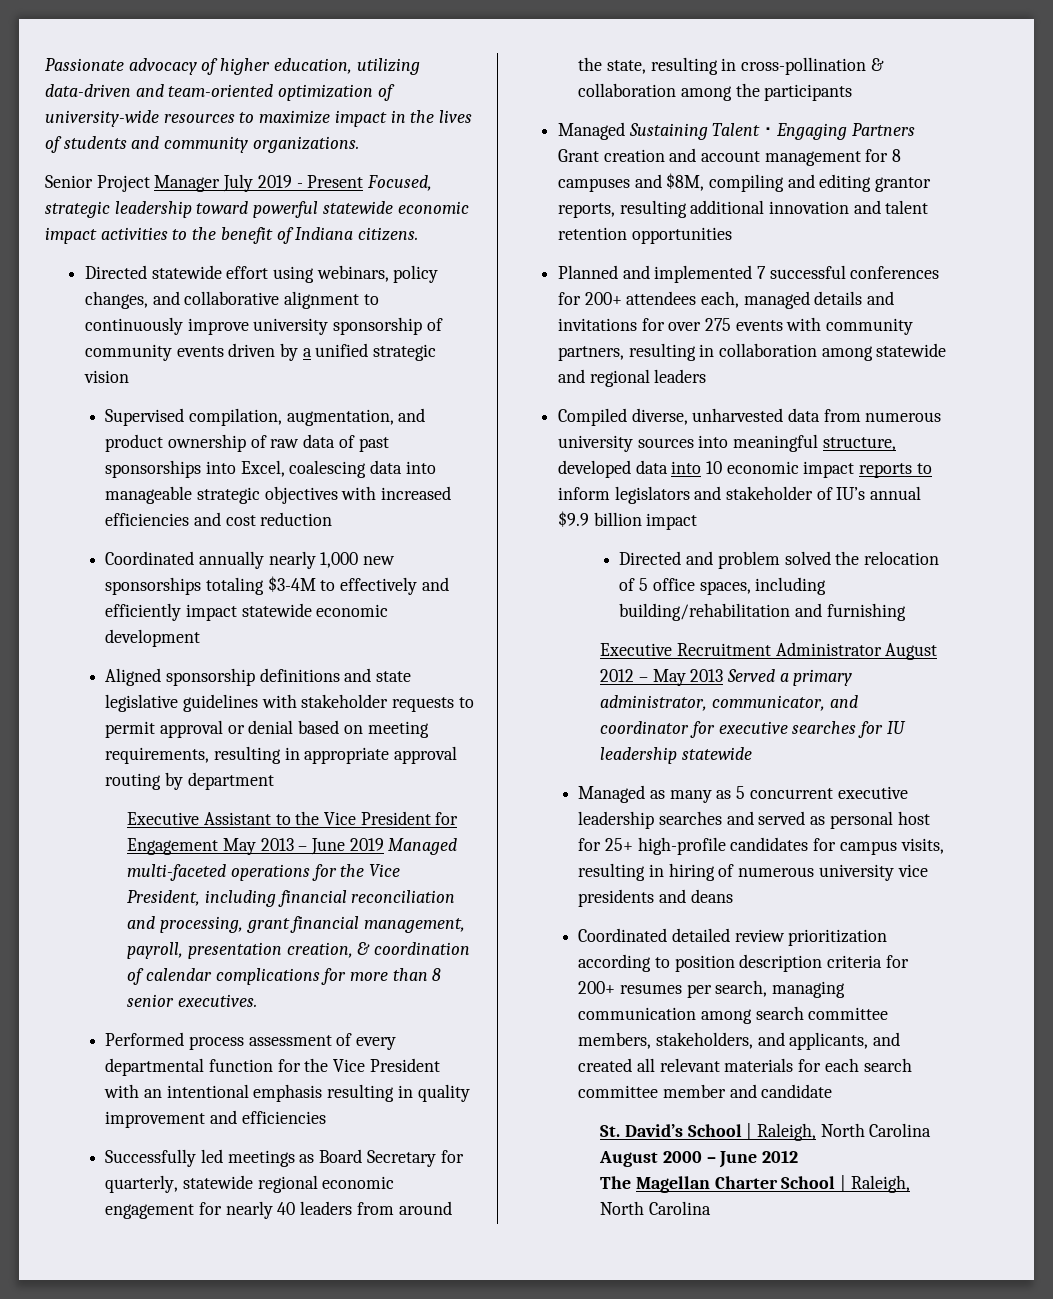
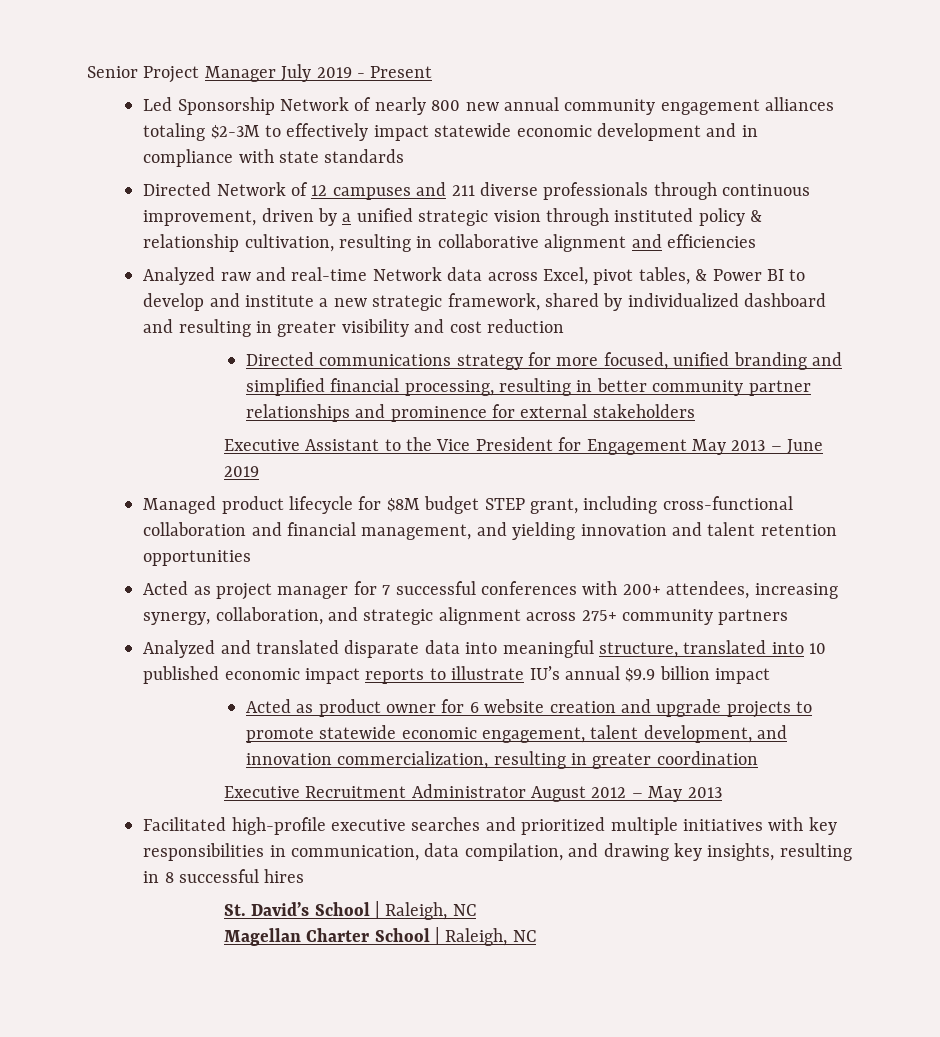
[45,58,420,75] [45,84,395,101] [45,110,473,127] [45,136,359,153] Passionate advocacy of higher education, utilizing data-driven and team-oriented optimization of university-wide resources to maximize impact in the lives of students and community organizations. // -> (87, 72) none
[367,175,433,191] [45,201,469,218] [45,227,419,244] [84,265,439,283] [84,291,379,309] [84,317,443,335] [84,344,224,361] Focused, strategic leadership toward powerful statewide economic impact activities to the benefit of Indiana citizens. // Directed statewide effort using webinars, policy changes, and collaborative alignment to continuously improve university sponsorship of community events -> [143,97,835,115] [143,123,758,141] [143,149,405,167] [143,182,811,200] [143,210,257,226] // Led Sponsorship Network of nearly 800 new annual community engagement alliances totaling $2-3M to effectively impact statewide economic development and in compliance with state standards // Directed Network of 12 campuses and 211 diverse professionals through continuous improvement,
[105,408,426,426] [105,434,389,452] [105,460,436,478] [105,486,452,504] [105,512,333,526] [105,551,396,569] [105,576,449,595] [105,603,389,621] [105,629,201,647] [105,668,412,686] [105,694,474,712] [105,720,429,738] [105,746,458,764] [105,772,274,790] // Supervised compilation, augmentation, and product ownership of raw data of past sponsorships into Excel, coalescing data into manageable strategic objectives with increased efficiencies and cost reduction // Coordinated annually nearly 1,000 new sponsorships totaling $3-4M to effectively and efficiently impact statewide economic development // Aligned sponsorship definitions and state legislative guidelines with stakeholder requests to permit approval or denial based on meeting requirements, resulting in appropriate approval routing by department -> [545,208,763,226] [143,234,756,252] [143,267,806,285] [143,293,827,311] [143,319,564,337] [245,352,842,370] [245,378,811,396] [245,404,695,422] through instituted policy & relationship cultivation, resulting in collaborative alignment and efficiencies // Analyzed raw and real-time Network data across Excel, pivot tables, & Power BI to develop and institute a new strategic framework, shared by individualized dashboard and resulting in greater visibility and cost reduction // Directed communications strategy for more focused, unified branding and simplified financial processing, resulting in better community partner relationships and prominence for external stakeholders
[388,838,458,855] [127,864,401,881] [127,890,456,907] [127,916,466,933] [127,942,471,959] [127,968,442,985] [127,994,257,1007] [105,1032,397,1050] [105,1058,440,1076] [104,1084,470,1102] [105,1110,326,1128] [105,1149,464,1167] [105,1175,395,1193] [105,1201,452,1219] [578,57,884,75] [578,83,853,101] [557,122,915,140] [557,148,902,166] [557,173,932,192] [557,200,765,218] Managed multi-faceted operations for the Vice President, including financial reconciliation and processing, grant financial management, payroll, presentation creation, & coordination of calendar complications for more than 8 senior executives. // Performed process assessment of every departmental function for the Vice President with an intentional emphasis resulting in quality improvement and efficiencies // Successfully led meetings as Board Secretary for quarterly, statewide regional economic engagement for nearly 40 leaders from around the state, resulting in cross-pollination & collaboration among the participants // Managed Sustaining Talent ⠂Engaging Partners Grant creation and account management for 8 campuses and $8M, compiling and editing grantor reports, resulting additional -> [143,496,793,514] [143,522,576,540] // Managed product lifecycle for $8M budget STEP grant, including cross-functional collaboration and financial management, and yielding
[557,265,940,283] [557,291,895,309] [557,317,914,335] [557,343,947,361] [557,369,707,387] [557,408,942,426] [557,435,694,452] Planned and implemented 7 successful conferences for 200+ attendees each, managed details and invitations for over 275 events with community partners, resulting in collaboration among statewide and regional leaders // Compiled diverse, unharvested data from numerous university sources -> [143,581,838,600] [143,607,789,625] [143,640,460,658] Acted as project manager for 7 successful conferences with 200+ attendees, increasing synergy, collaboration, and strategic alignment across 275+ community partners // Analyzed and translated disparate data
[557,460,668,478] developed data -> [683,640,767,654] translated
(722, 467) none -> [143,666,220,684] published
[557,486,833,504] inform legislators and stakeholder of -> [451,666,525,680] illustrate
[619,551,939,569] [619,577,827,595] [619,603,906,621] Directed and problem solved the relocation of 5 office spaces, including building/rehabilitation and furnishing -> [245,699,813,718] [245,725,788,743] [245,751,758,769] Acted as product owner for 6 website creation and upgrade projects to promote statewide economic engagement, talent development, and innovation commercialization, resulting in greater coordination
[727,669,853,686] [600,695,858,711] [600,721,906,738] [600,747,752,764] [578,785,908,803] [578,811,930,829] [578,837,944,855] [578,863,928,881] [578,889,733,907] [578,928,888,946] [578,954,909,972] [578,980,846,998] [578,1006,889,1024] [578,1032,901,1050] [578,1058,912,1072] [578,1084,833,1098] Served a primary administrator, communicator, and coordinator for executive searches for IU leadership statewide // Managed as many as 5 concurrent executive leadership searches and served as personal host for 25+ high-profile candidates for campus visits, resulting in hiring of numerous university vice presidents and deans // Coordinated detailed review prioritization according to position description criteria for 200+ resumes per search, managing communication among search committee members, stakeholders, and applicants, and created all relevant materials for each search committee member and candidate -> [143,817,837,835] [143,843,852,861] [143,869,305,883] // Facilitated high-profile executive searches and prioritized multiple initiatives with key responsibilities in communication, data compilation, and drawing key insights, resulting in 8 successful hires
[820,1123,932,1137] [599,1150,799,1168] [600,1176,632,1189] North Carolina August 2000 – June 2012 // The -> [452,904,476,916] NC //
[600,1201,711,1215] North Carolina -> [512,930,536,942] NC

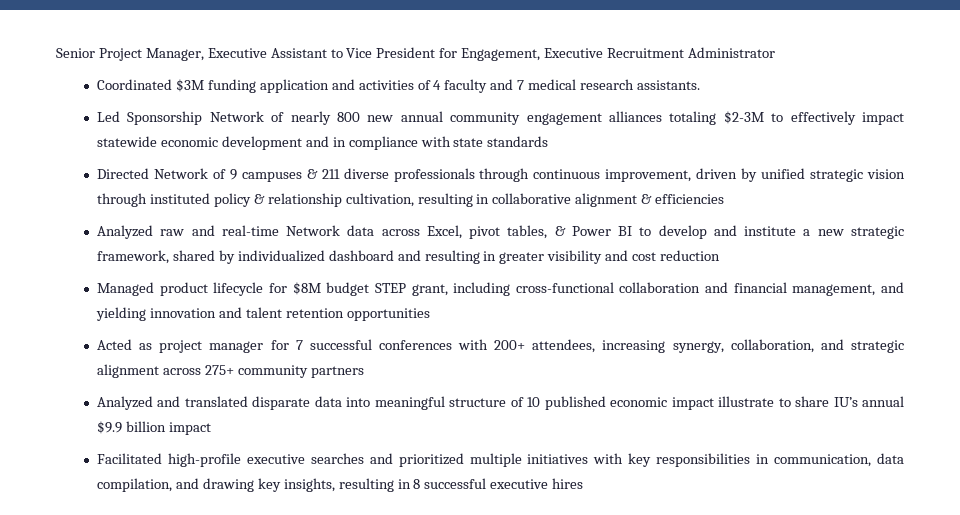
[204,64,433,82] Manager July 2019 - Present -> [145,47,775,61] [97,79,700,93] Manager, Executive Assistant to Vice President for Engagement, Executive Recruitment Administrator // Coordinated $3M funding application and activities of 4 faculty and 7 medical research assistants.
[311,182,447,200] 12 campuses and -> [229,169,318,182] 9 campuses &
[342,213,352,222] a -> (758, 175) none
[631,234,662,248] and -> [641,194,653,204] &
[245,352,842,370] [245,378,811,396] [245,404,695,422] [223,437,824,455] [223,466,259,477] // Directed communications strategy for more focused, unified branding and simplified financial processing, resulting in better community partner relationships and prominence for external stakeholders // Executive Assistant to the Vice President for Engagement May 2013 – June 2019 -> (720, 255) none
[598,640,804,658] structure, translated into -> [449,397,524,407] structure of
[365,666,525,684] reports to illustrate -> [718,396,830,407] illustrate to share
[245,699,813,718] [245,725,788,743] [245,751,758,769] [223,784,722,802] // Acted as product owner for 6 website creation and upgrade projects to promote statewide economic engagement, talent development, and innovation commercialization, resulting in greater coordination // Executive Recruitment Administrator August 2012 – May 2013 -> (211, 428) none
(259, 876) none -> [490,479,549,489] executive
[223,901,476,920] [223,927,536,946] // St. David’s School | Raleigh, NC // Magellan Charter School | Raleigh, NC -> (584, 483) none

